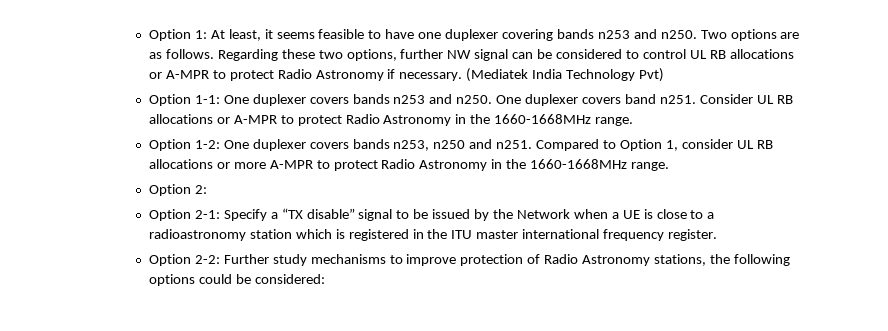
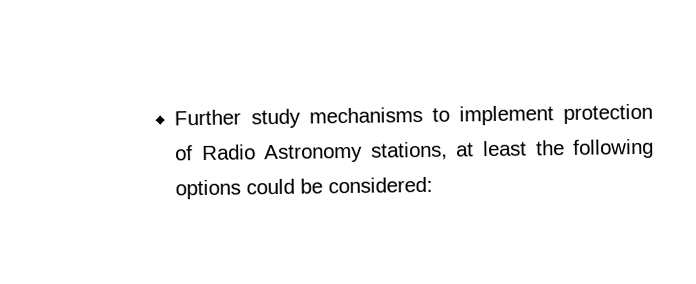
[148,29,800,41] [148,49,794,61] [148,68,665,82] [148,94,793,106] [148,114,634,126] [148,139,773,151] [148,159,670,171] [148,184,207,196] [148,208,715,221] [148,229,718,241] [148,254,220,266] Option 1: At least, it seems feasible to have one duplexer covering bands n253 and n250. Two options are as follows. Regarding these two options, further NW signal can be considered to control UL RB allocations or A-MPR to protect Radio Astronomy if necessary. (Mediatek India Technology Pvt) // Option 1-1: One duplexer covers bands n253 and n250. One duplexer covers band n251. Consider UL RB allocations or A-MPR to protect Radio Astronomy in the 1660-1668MHz range. // Option 1-2: One duplexer covers bands n253, n250 and n251. Compared to Option 1, consider UL RB allocations or more A-MPR to protect Radio Astronomy in the 1660-1668MHz range. // Option 2: // Option 2-1: Specify a “TX disable” signal to be issued by the Network when a UE is close to a radioastronomy station which is registered in the ITU master international frequency register. // Option 2-2: -> (174, 117) none
[406,254,457,266] improve -> [458,105,554,126] implement
(707, 260) none -> [456,140,527,157] at least

